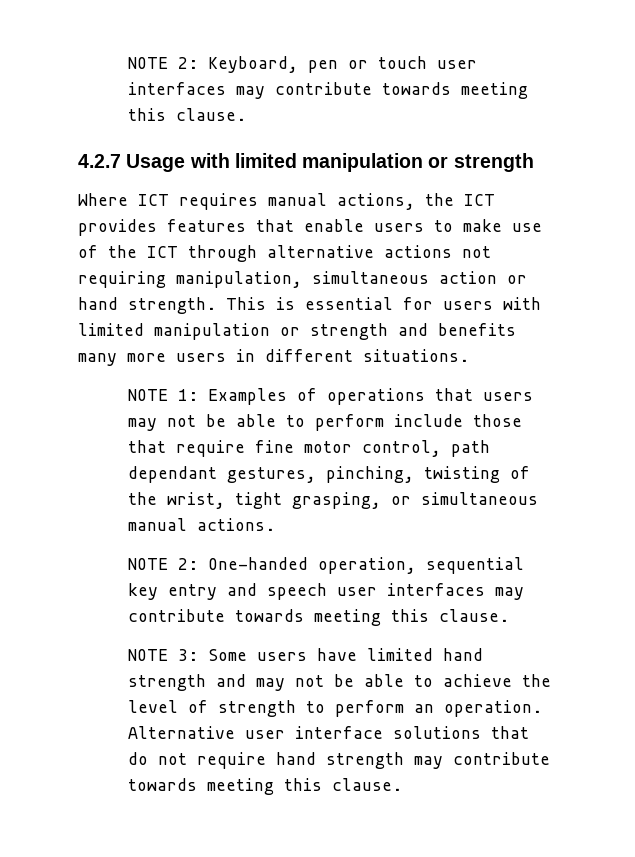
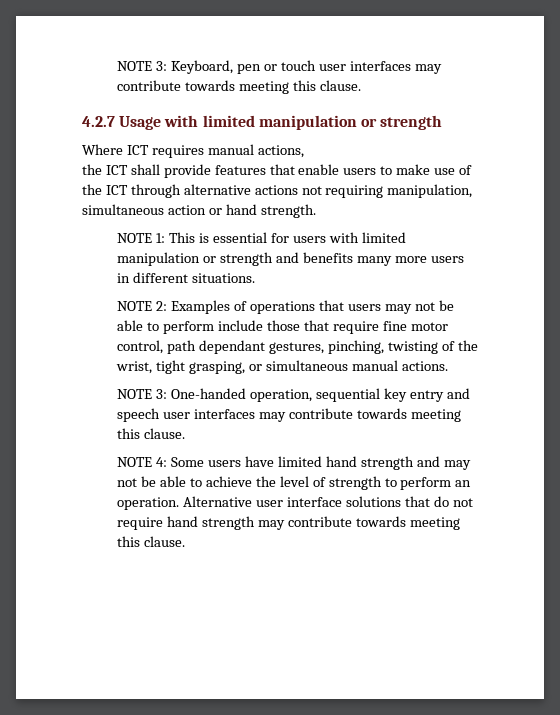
[127,57,198,69] NOTE 2: -> [117,61,168,71] NOTE 3:
[425,193,495,206] [78,219,157,236] the ICT provides -> [82,164,211,178] // the ICT shall provide
(216, 305) none -> [117,233,166,243] // NOTE 1:
[177,389,198,401] 1: -> [156,301,168,311] 2:
[177,558,198,570] 2: -> [156,389,168,399] 3:
[177,649,198,661] 3: -> [156,457,168,467] 4:

